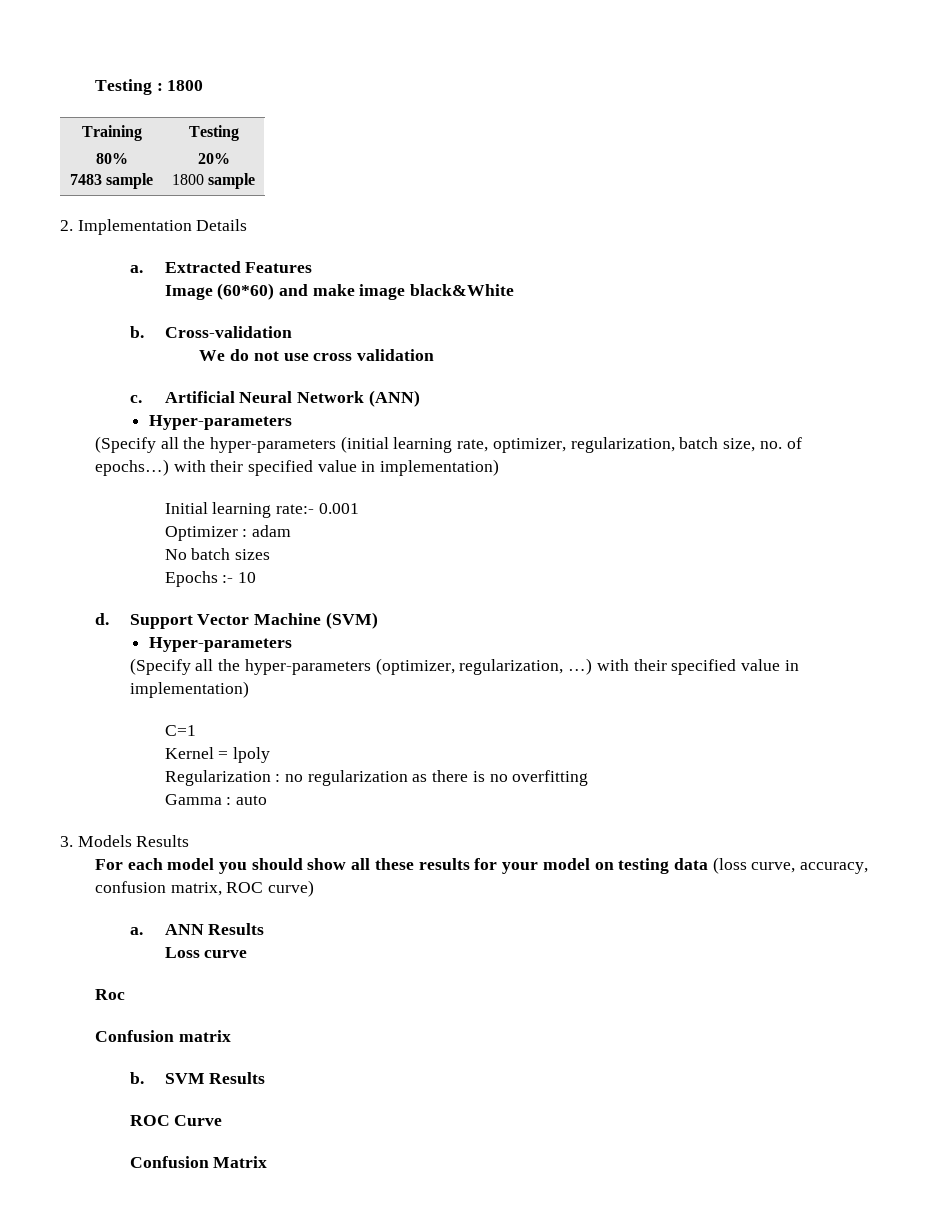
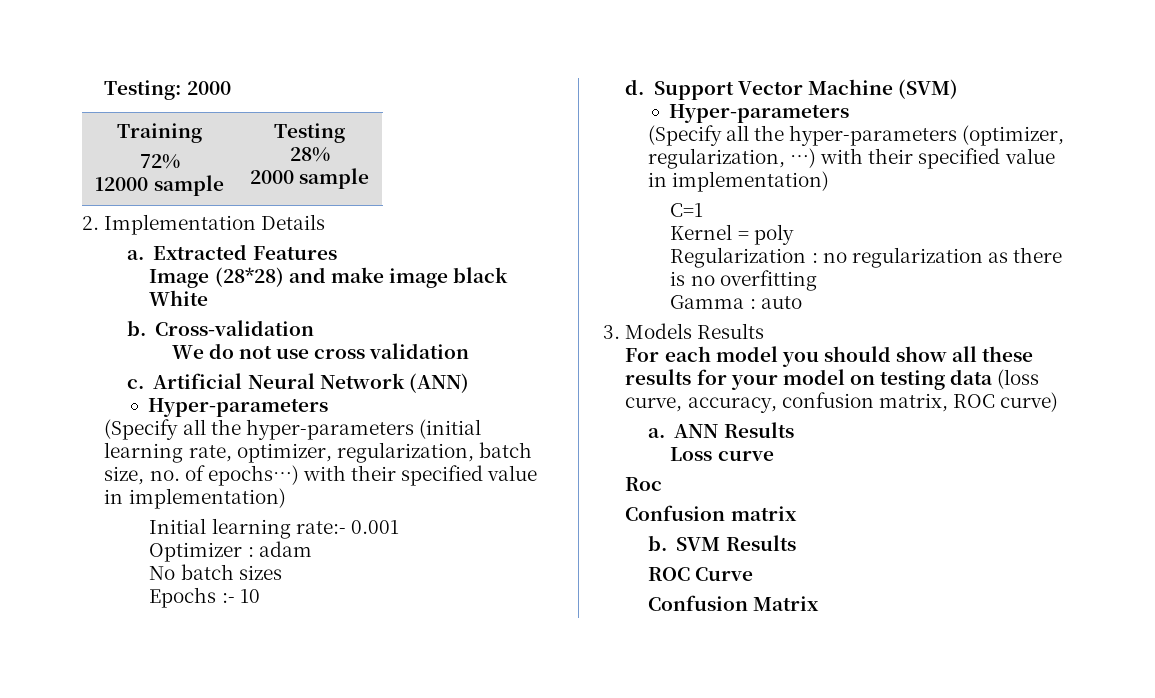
[94,79,204,95] Testing : 1800 -> [104,80,231,100] Testing: 2000
[95,153,128,164] [69,174,102,185] 80% // 7483 -> [139,154,180,169] [95,177,149,191] 72% // 12000
[197,153,230,164] [171,174,204,185] 20% // 1800 -> [289,147,330,162] [249,170,294,184] 28% // 2000
[217,283,275,300] (60*60) -> [214,267,284,287] (28*28)
[410,284,515,296] black&White -> [453,267,509,283] [149,290,209,306] black White
[233,747,271,763] lpoly -> [753,224,794,245] poly

